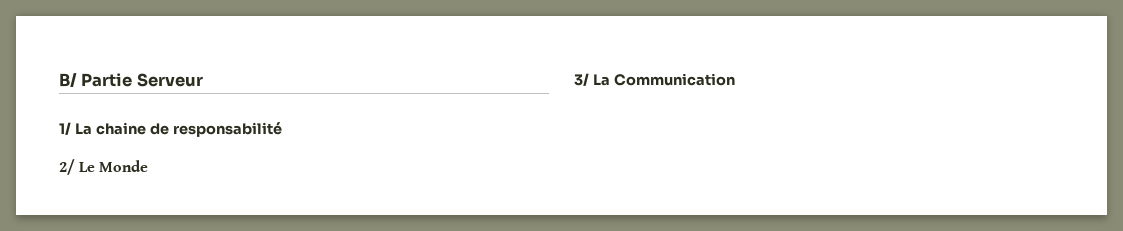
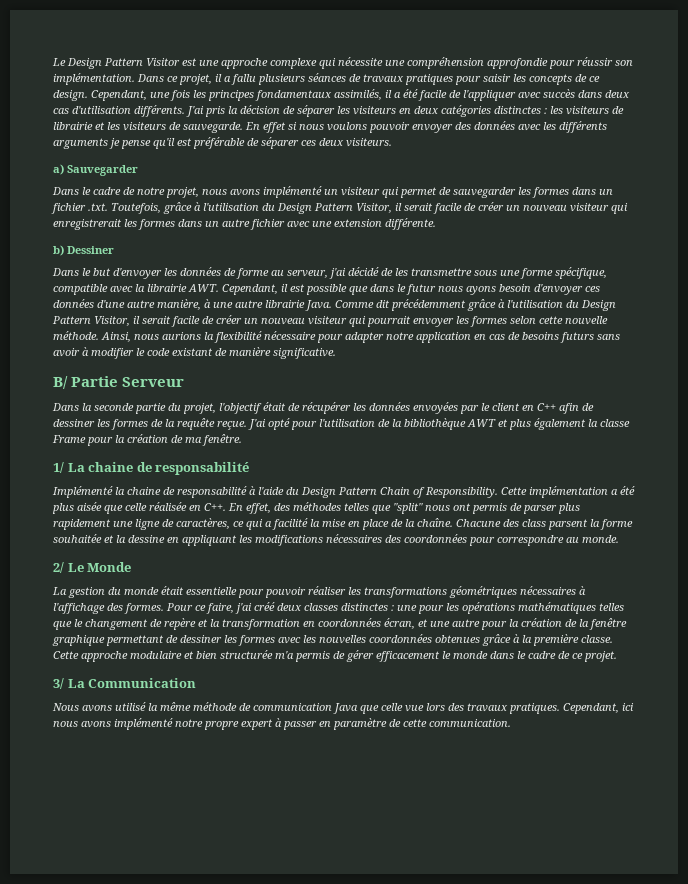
[59,73,203,87] B/ Partie Serveur -> [52,57,633,69] [53,73,600,85] [53,89,630,101] [53,105,624,117] [53,121,607,133] [53,137,392,149] [53,164,138,176] [52,186,613,198] [51,202,628,214] [53,218,436,230] [53,245,114,256] [52,267,607,279] [53,284,600,295] [53,299,616,311] [52,315,608,327] [53,331,620,343] [53,347,336,359] [53,376,185,389] [52,402,594,414] [53,418,630,430] [52,434,242,446] Le Design Pattern Visitor est une approche complexe qui nécessite une compréhension approfondie pour réussir son implémentation. Dans ce projet, il a fallu plusieurs séances de travaux pratiques pour saisir les concepts de ce design. Cependant, une fois les principes fondamentaux assimilés, il a été facile de l'appliquer avec succès dans deux cas d'utilisation différents. J'ai pris la décision de séparer les visiteurs en deux catégories distinctes : les visiteurs de librairie et les visiteurs de sauvegarde. En effet si nous voulons pouvoir envoyer des données avec les différents arguments je pense qu'il est préférable de séparer ces deux visiteurs. // a) Sauvegarder // Dans le cadre de notre projet, nous avons implémenté un visiteur qui permet de sauvegarder les formes dans un fichier .txt. Toutefois, grâce à l'utilisation du Design Pattern Visitor, il serait facile de créer un nouveau visiteur qui enregistrerait les formes dans un autre fichier avec une extension différente. // b) Dessiner // Dans le but d'envoyer les données de forme au serveur, j'ai décidé de les transmettre sous une forme spécifique, compatible avec la librairie AWT. Cependant, il est possible que dans le futur nous ayons besoin d'envoyer ces données d'une autre manière, à une autre librairie Java. Comme dit précédemment grâce à l'utilisation du Design Pattern Visitor, il serait facile de créer un nouveau visiteur qui pourrait envoyer les formes selon cette nouvelle méthode. Ainsi, nous aurions la flexibilité nécessaire pour adapter notre application en cas de besoins futurs sans avoir à modifier le code existant de manière significative. // B/ Partie Serveur // Dans la seconde partie du projet, l'objectif était de récupérer les données envoyées par le client en C++ afin de dessiner les formes de la requête reçue. J'ai opté pour l'utilisation de la bibliothèque AWT et plus également la classe Frame pour la création de ma fenêtre.
[59,159,149,175] [574,73,735,86] 2/ Le Monde // 3/ La Communication -> [52,486,635,498] [52,502,580,514] [53,518,633,530] [53,534,619,546] [53,562,132,573] [52,586,586,598] [53,602,624,614] [53,618,627,630] [52,634,613,646] [53,650,617,662] [53,678,197,689] [52,702,634,714] [53,718,511,730] Implémenté la chaine de responsabilité à l'aide du Design Pattern Chain of Responsibility. Cette implémentation a été plus aisée que celle réalisée en C++. En effet, des méthodes telles que "split" nous ont permis de parser plus rapidement une ligne de caractères, ce qui a facilité la mise en place de la chaîne. Chacune des class parsent la forme souhaitée et la dessine en appliquant les modifications nécessaires des coordonnées pour correspondre au monde. // 2/ Le Monde // La gestion du monde était essentielle pour pouvoir réaliser les transformations géométriques nécessaires à l'affichage des formes. Pour ce faire, j'ai créé deux classes distinctes : une pour les opérations mathématiques telles que le changement de repère et la transformation en coordonnées écran, et une autre pour la création de la fenêtre graphique permettant de dessiner les formes avec les nouvelles coordonnées obtenues grâce à la première classe. Cette approche modulaire et bien structurée m'a permis de gérer efficacement le monde dans le cadre de ce projet. // 3/ La Communication // Nous avons utilisé la même méthode de communication Java que celle vue lors des travaux pratiques. Cependant, ici nous avons implémenté notre propre expert à passer en paramètre de cette communication.

